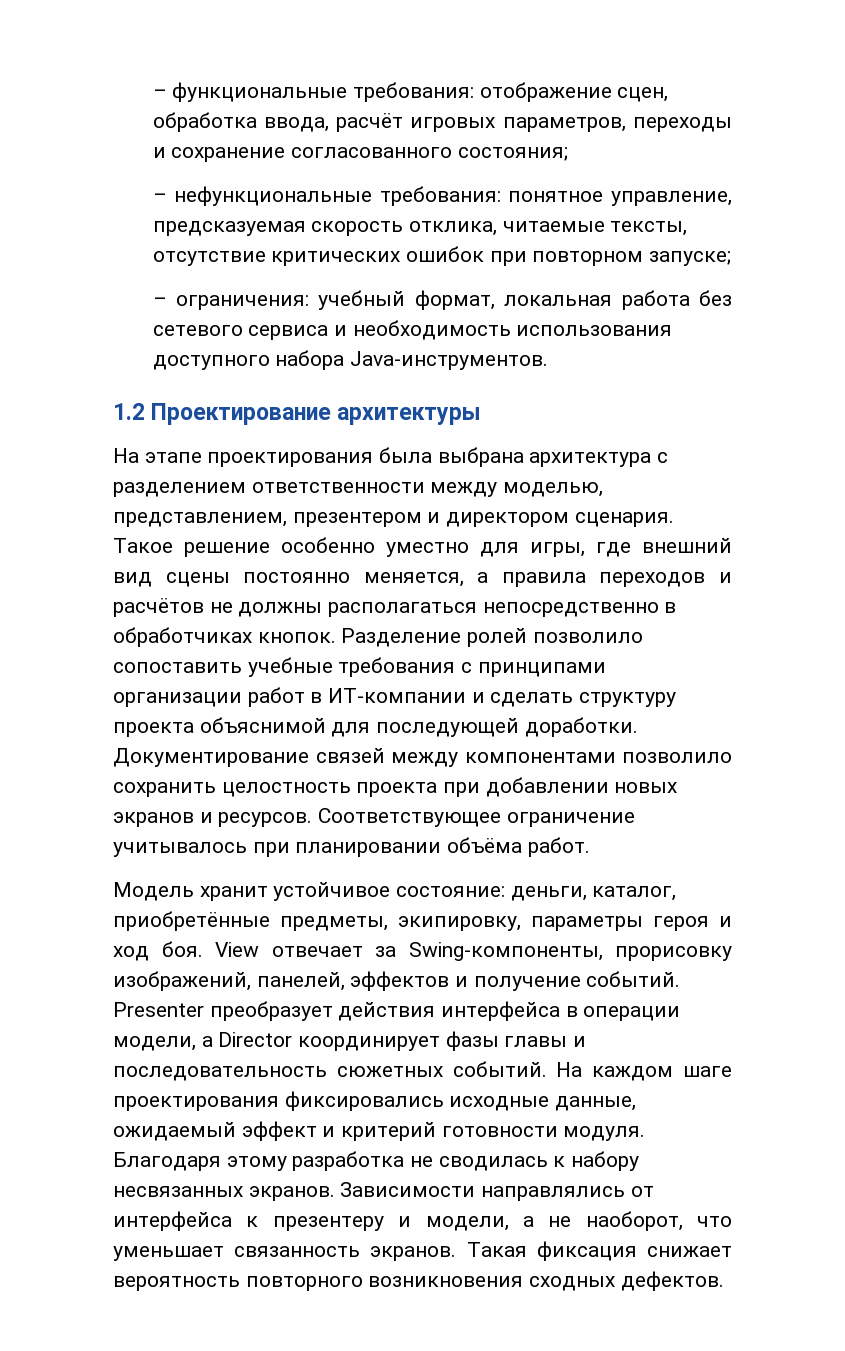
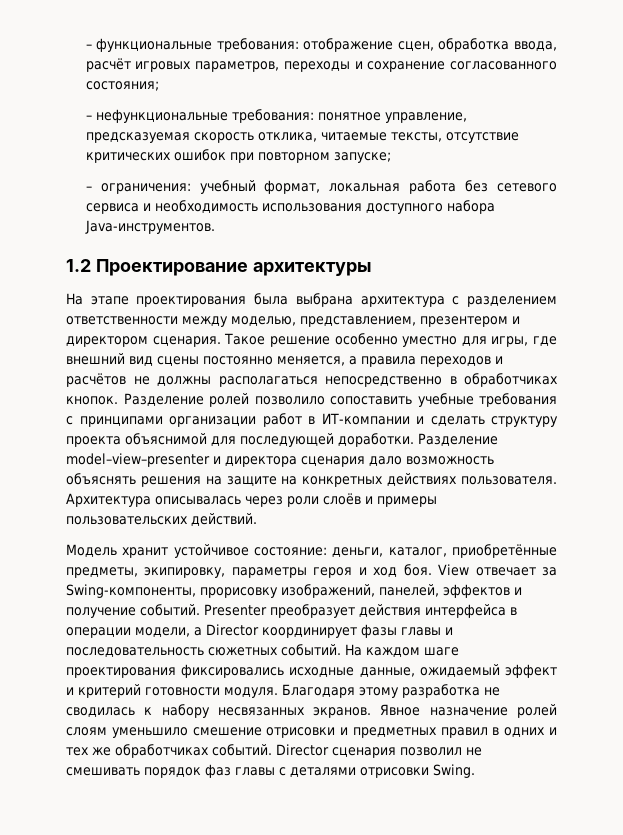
[113,748,732,767] [113,777,678,797] [113,808,635,827] [113,837,590,857] Документирование связей между компонентами позволило сохранить целостность проекта при добавлении новых экранов и ресурсов. Соответствующее ограничение учитывалось при планировании объёма работ. -> [418,433,498,446] [66,453,494,467] [66,473,557,487] [66,493,437,507] [66,513,257,526] Разделение model–view–presenter и директора сценария дало возможность объяснять решения на защите на конкретных действиях пользователя. Архитектура описывалась через роли слоёв и примеры пользовательских действий.
[340,1182,654,1201] [113,1211,732,1231] [113,1241,732,1261] [113,1271,724,1291] Зависимости направлялись от интерфейса к презентеру и модели, а не наоборот, что уменьшает связанность экранов. Такая фиксация снижает вероятность повторного возникновения сходных дефектов. -> [380,704,557,718] [66,727,557,738] [66,744,482,758] [66,764,475,778] Явное назначение ролей слоям уменьшило смешение отрисовки и предметных правил в одних и тех же обработчиках событий. Director сценария позволил не смешивать порядок фаз главы с деталями отрисовки Swing.

